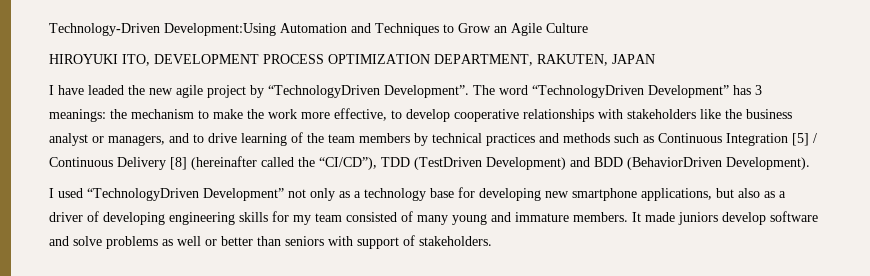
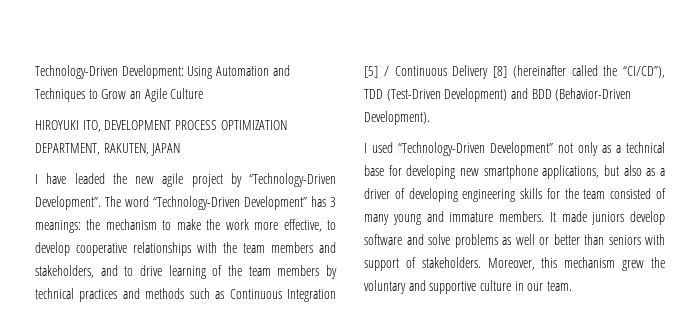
[164,23,276,36] Development:Using -> [121,65,213,79] Development: Using
[268,85,380,98] “TechnologyDriven -> [249,173,337,187] “Technology-Driven
[532,85,644,98] “TechnologyDriven -> [153,196,241,210] “Technology-Driven
[627,109,792,119] [49,133,165,146] stakeholders like the business analyst or managers, -> [223,242,336,253] [35,265,94,278] the team members and stakeholders,
[414,157,482,170] (TestDriven -> [386,89,441,101] (Test-Driven
[627,157,722,170] (BehaviorDriven -> [555,88,632,101] (Behavior-Driven
[87,188,199,201] “TechnologyDriven -> [398,142,486,156] “Technology-Driven
[364,188,426,201] technology -> [626,142,665,153] technical
[293,215,311,225] my -> [564,188,579,199] the
(492, 241) none -> [487,257,665,271] [364,280,572,294] Moreover, this mechanism grew the voluntary and supportive culture in our team.

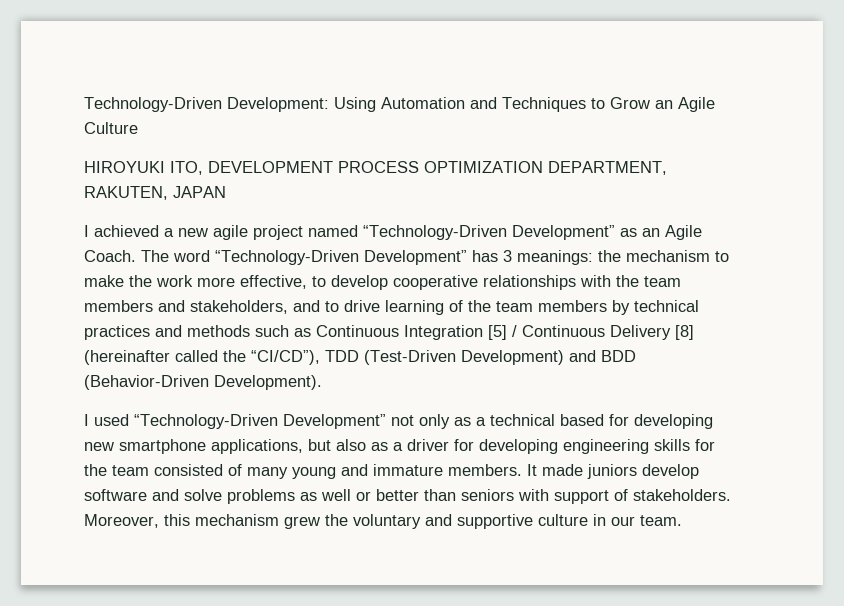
[46,173,337,187] [35,196,101,210] have leaded the new agile project by “Technology-Driven Development”. -> [94,225,702,240] [84,250,136,262] achieved a new agile project named “Technology-Driven Development” as an Agile Coach.
[364,165,384,176] base -> [560,414,604,426] based
[394,188,405,199] of -> [454,439,474,451] for

